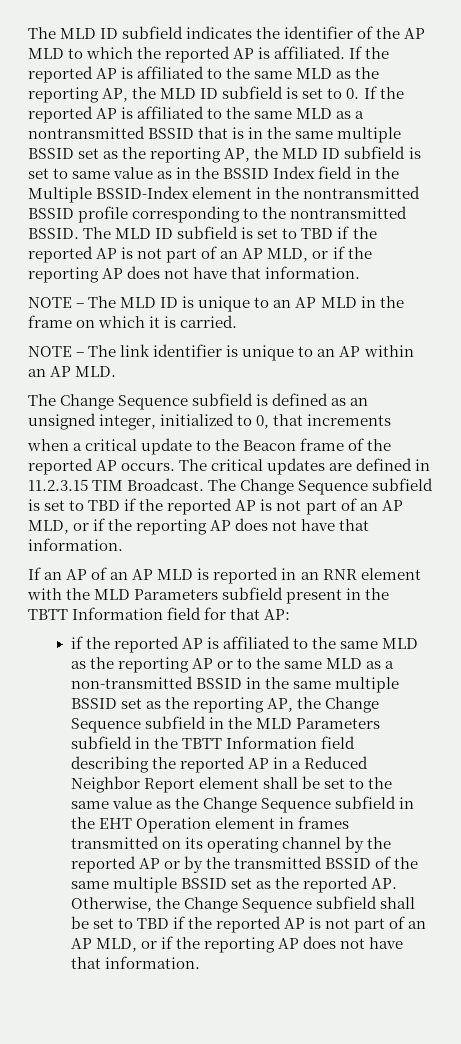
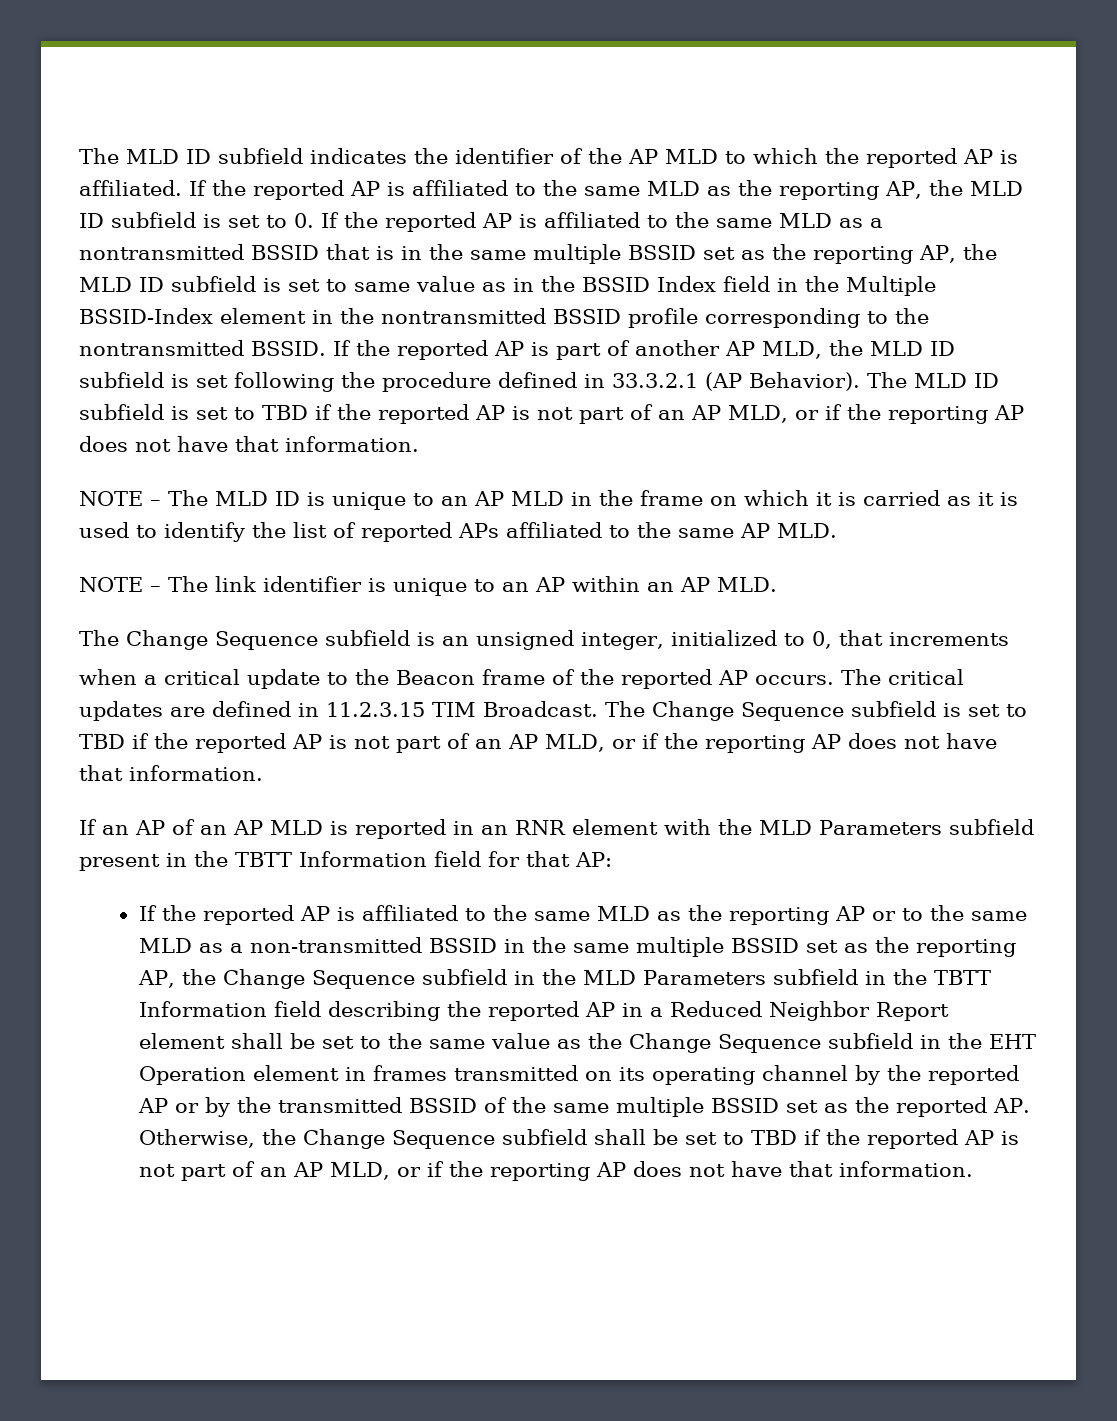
(79, 233) none -> [332,340,955,360] [79,372,860,392] If the reported AP is part of another AP MLD, the MLD ID subfield is set following the procedure defined in 33.3.2.1 (AP Behavior).
[180,315,238,328] carried. -> [863,490,1018,506] [79,522,837,542] carried as it is used to identify the list of reported APs affiliated to the same AP MLD.
[272,393,347,406] defined as -> (435, 639) none
[70,636,83,649] if -> [138,905,157,921] If

